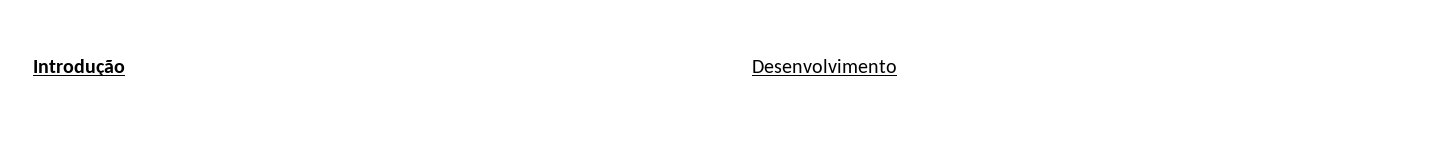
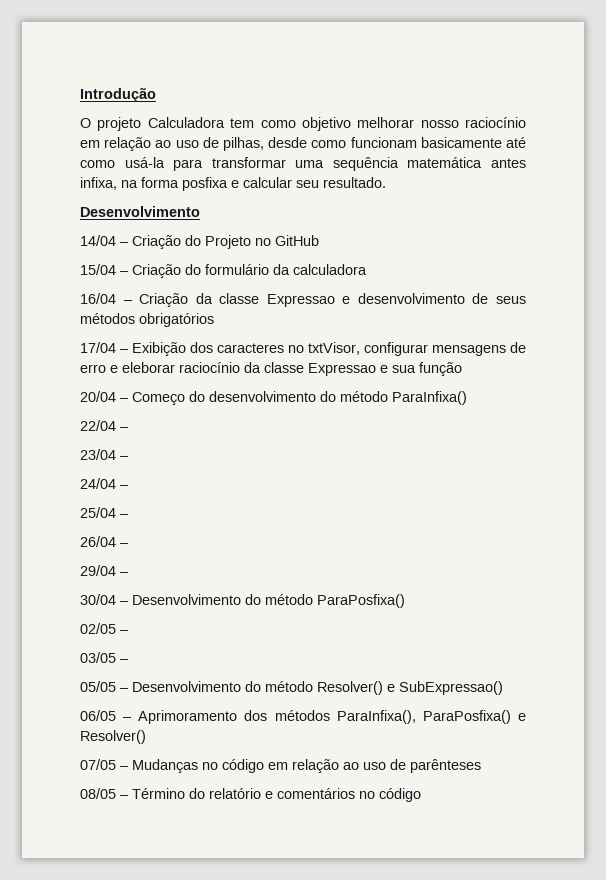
[752,59,897,73] Desenvolvimento -> [80,117,526,131] [80,137,526,151] [80,157,526,171] [80,177,386,191] [80,206,200,217] [80,235,319,249] [80,264,367,278] [80,293,526,307] [80,313,214,327] [80,342,526,356] [80,362,462,376] [80,391,467,405] [80,420,129,431] [80,449,129,460] [80,478,129,489] [80,507,129,518] [80,536,129,547] [80,565,129,576] [80,594,405,608] [80,623,129,634] [80,652,129,663] [80,681,503,695] [80,710,526,724] [80,730,146,744] [80,759,481,773] [80,788,421,802] O projeto Calculadora tem como objetivo melhorar nosso raciocínio em relação ao uso de pilhas, desde como funcionam basicamente até como usá-la para transformar uma sequência matemática antes infixa, na forma posfixa e calcular seu resultado. // Desenvolvimento // 14/04 – Criação do Projeto no GitHub // 15/04 – Criação do formulário da calculadora // 16/04 – Criação da classe Expressao e desenvolvimento de seus métodos obrigatórios // 17/04 – Exibição dos caracteres no txtVisor, configurar mensagens de erro e eleborar raciocínio da classe Expressao e sua função // 20/04 – Começo do desenvolvimento do método ParaInfixa() // 22/04 – // 23/04 – // 24/04 – // 25/04 – // 26/04 – // 29/04 – // 30/04 – Desenvolvimento do método ParaPosfixa() // 02/05 – // 03/05 – // 05/05 – Desenvolvimento do método Resolver() e SubExpressao() // 06/05 – Aprimoramento dos métodos ParaInfixa(), ParaPosfixa() e Resolver() // 07/05 – Mudanças no código em relação ao uso de parênteses // 08/05 – Término do relatório e comentários no código

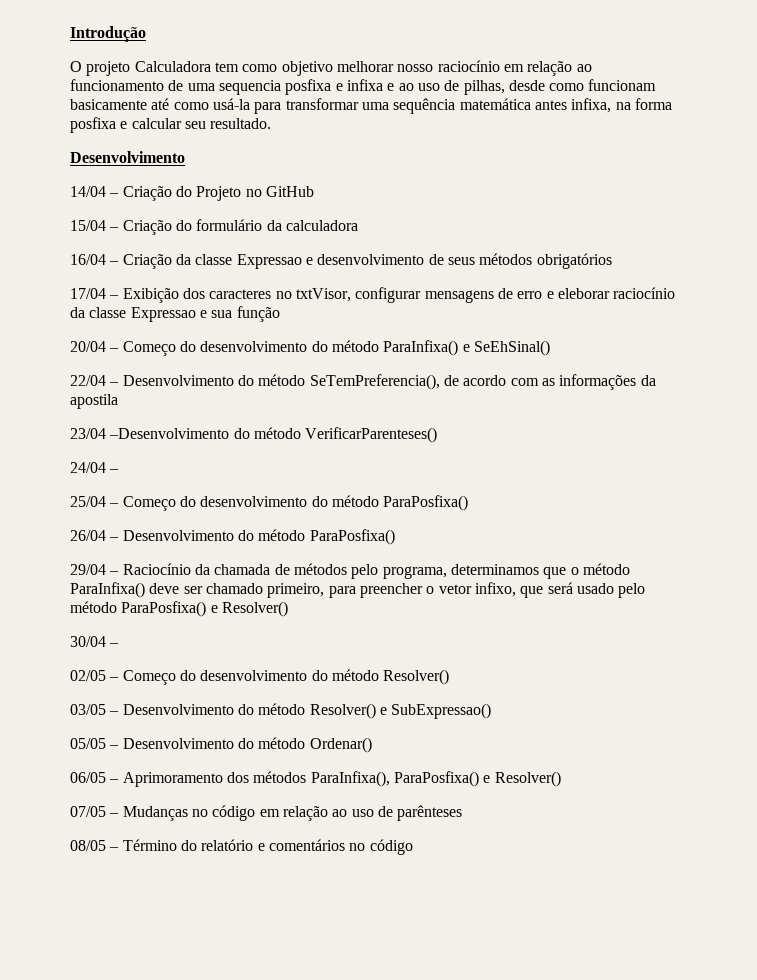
(172, 144) none -> [70,79,414,95] funcionamento de uma sequencia posfixa e infixa e ao
(467, 398) none -> [462,340,550,356] e SeEhSinal()
[80,449,129,460] [80,478,129,489] [80,507,129,518] [80,536,129,547] [80,565,129,576] [80,594,405,608] [80,623,129,634] // 23/04 – // 24/04 – // 25/04 – // 26/04 – // 29/04 – // 30/04 – Desenvolvimento do método ParaPosfixa() // 02/05 – -> [122,374,656,390] [70,394,118,409] [70,427,438,443] [70,462,120,473] [70,495,469,511] [70,529,395,545] [70,563,630,579] [70,582,646,598] [70,601,288,617] [70,636,120,647] [70,669,450,685] Desenvolvimento do método SeTemPreferencia(), de acordo com as informações da apostila // 23/04 –Desenvolvimento do método VerificarParenteses() // 24/04 – // 25/04 – Começo do desenvolvimento do método ParaPosfixa() // 26/04 – Desenvolvimento do método ParaPosfixa() // 29/04 – Raciocínio da chamada de métodos pelo programa, determinamos que o método ParaInfixa() deve ser chamado primeiro, para preencher o vetor infixo, que será usado pelo método ParaPosfixa() e Resolver() // 30/04 – // 02/05 – Começo do desenvolvimento do método Resolver()
[80,681,129,692] // 05/05 – -> (120, 713) none
(503, 688) none -> [70,737,372,753] // 05/05 – Desenvolvimento do método Ordenar()

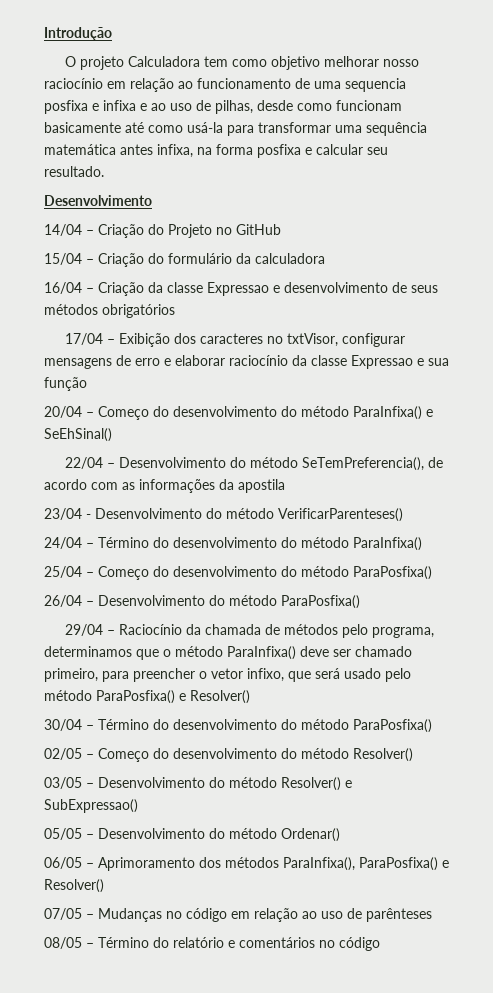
[557,288,610,299] eleborar -> [175,355,225,366] elaborar
[109,428,230,439] –Desenvolvimento -> [86,508,202,519] - Desenvolvimento
(120, 471) none -> [98,537,422,551] Término do desenvolvimento do método ParaInfixa()
(120, 645) none -> [98,719,432,733] Término do desenvolvimento do método ParaPosfixa()

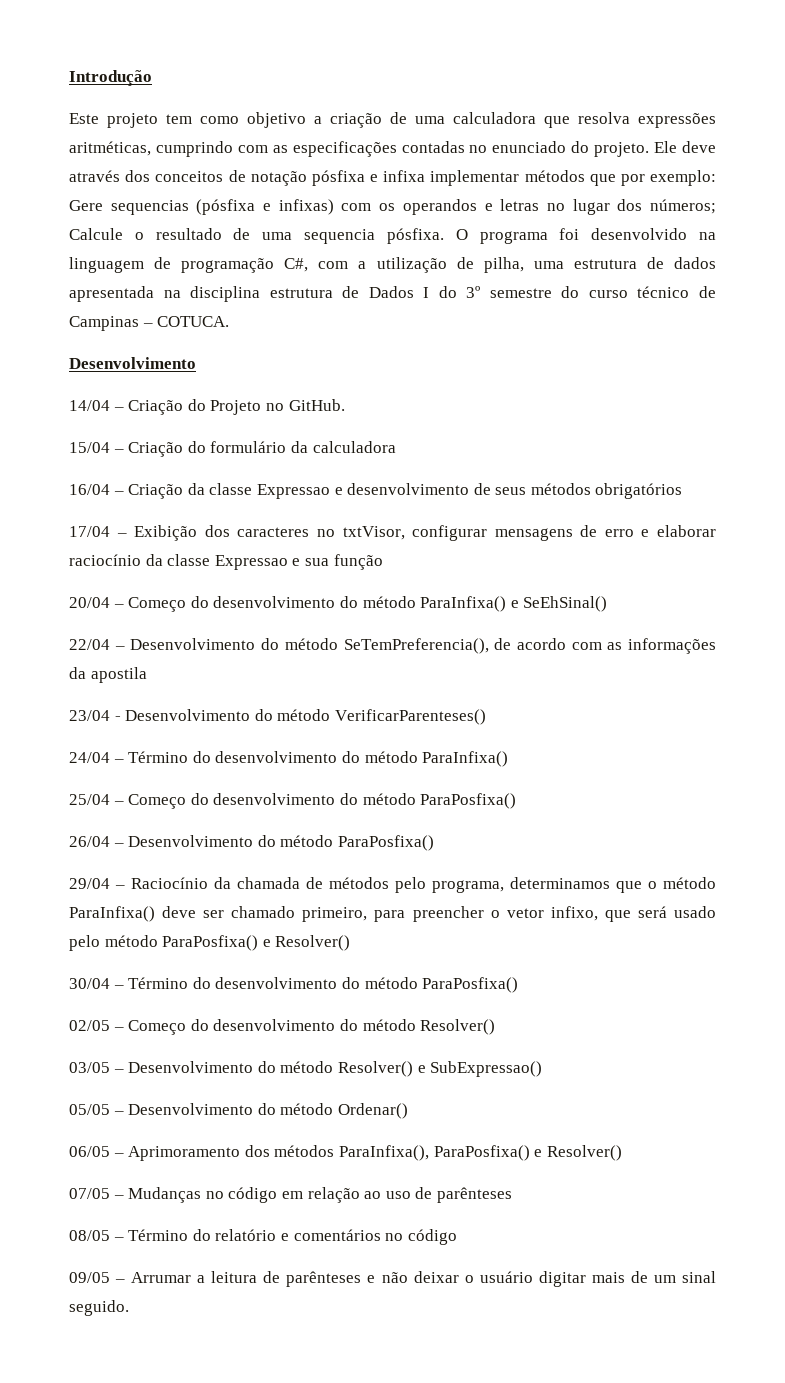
[65,56,420,70] [44,78,406,92] [44,100,402,114] [44,122,427,136] [44,144,388,158] [44,166,104,177] O projeto Calculadora tem como objetivo melhorar nosso raciocínio em relação ao funcionamento de uma sequencia posfixa e infixa e ao uso de pilhas, desde como funcionam basicamente até como usá-la para transformar uma sequência matemática antes infixa, na forma posfixa e calcular seu resultado. -> [69,112,716,128] [69,141,716,157] [69,170,716,186] [69,199,716,215] [69,228,716,244] [69,257,716,273] [69,286,716,302] [69,316,230,331] Este projeto tem como objetivo a criação de uma calculadora que resolva expressões aritméticas, cumprindo com as especificações contadas no enunciado do projeto. Ele deve através dos conceitos de notação pósfixa e infixa implementar métodos que por exemplo: Gere sequencias (pósfixa e infixas) com os operandos e letras no lugar dos números; Calcule o resultado de uma sequencia pósfixa. O programa foi desenvolvido na linguagem de programação C#, com a utilização de pilha, uma estrutura de dados apresentada na disciplina estrutura de Dados I do 3º semestre do curso técnico de Campinas – COTUCA.
[236,224,281,235] GitHub -> [288,399,345,411] GitHub.
(380, 944) none -> [69,1271,716,1287] [69,1300,129,1316] // 09/05 – Arrumar a leitura de parênteses e não deixar o usuário digitar mais de um sinal seguido.

